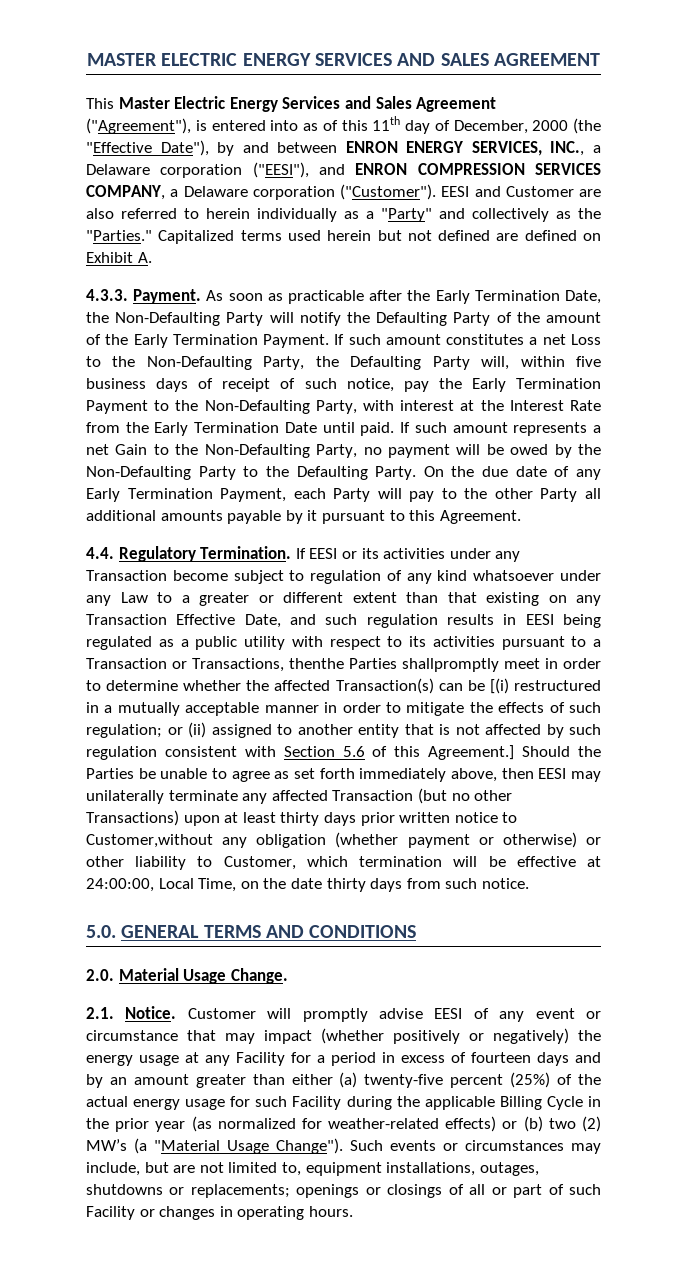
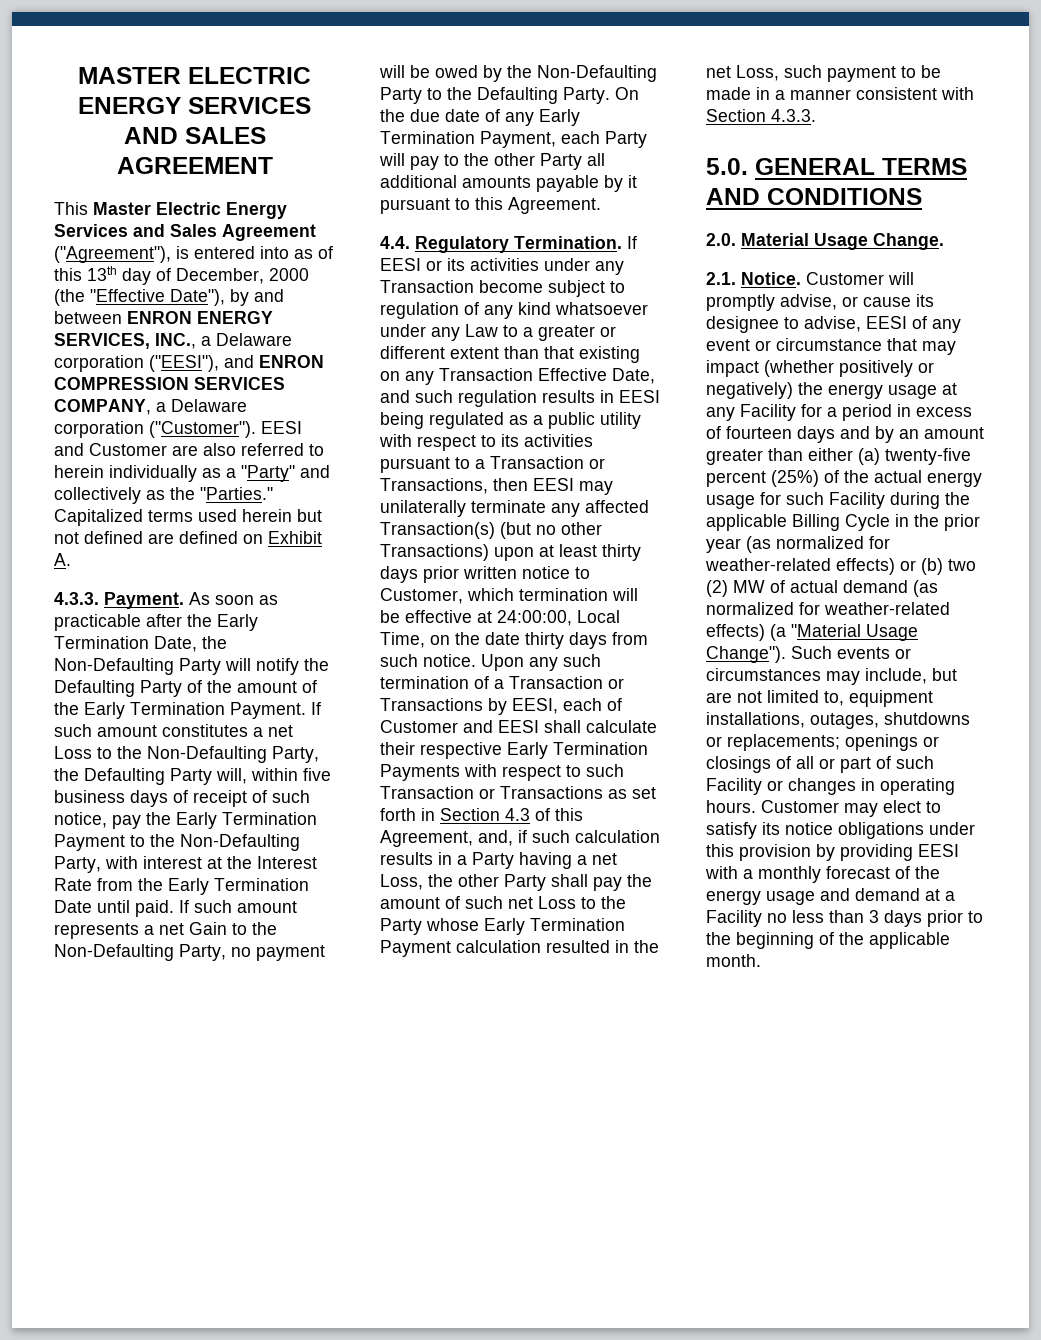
[372,116,401,131] 11th -> [87,266,117,281] 13th
[289,658,601,672] [86,678,601,694] [86,702,602,716] [86,722,601,738] [86,745,602,760] [86,768,497,782] thenthe Parties shallpromptly meet in order to determine whether the affected Transaction(s) can be [(i) restructured in a mutually acceptable manner in order to mitigate the effects of such regulation; or (ii) assigned to another entity that is not affected by such regulation consistent with Section 5.6 of this Agreement.] Should the Parties be unable to agree as set forth immediately above, -> (488, 486) none
[332,790,414,801] Transaction -> [380,522,495,539] Transaction(s)
[86,832,602,848] [86,856,213,870] Customer,without any obligation (whether payment or otherwise) or other liability to -> (590, 573) none
(529, 883) none -> [481,654,601,671] [380,676,624,689] [380,698,622,715] [380,720,657,733] [380,742,648,759] [380,764,624,781] [380,786,656,799] [380,808,583,821] [380,830,660,847] [380,852,617,869] [380,874,652,891] [380,896,626,909] [380,918,625,935] [380,940,659,957] [706,65,941,82] [706,87,974,100] [706,109,816,122] Upon any such termination of a Transaction or Transactions by EESI, each of Customer and EESI shall calculate their respective Early Termination Payments with respect to such Transaction or Transactions as set forth in Section 4.3 of this Agreement, and, if such calculation results in a Party having a net Loss, the other Party shall pay the amount of such net Loss to the Party whose Early Termination Payment calculation resulted in the net Loss, such payment to be made in a manner consistent with Section 4.3.3.
[379,1008,423,1019] advise -> [780,294,934,310] [706,316,861,333] advise, or cause its designee to advise,
[86,1139,127,1151] MW’s -> [733,580,938,597] [706,602,950,615] [706,624,765,641] MW of actual demand (as normalized for weather-related effects)
(353, 1211) none -> [761,800,941,817] [706,822,975,839] [706,844,959,861] [705,866,940,883] [706,888,955,905] [706,910,983,927] [706,932,950,949] [706,954,761,967] Customer may elect to satisfy its notice obligations under this provision by providing EESI with a monthly forecast of the energy usage and demand at a Facility no less than 3 days prior to the beginning of the applicable month.

